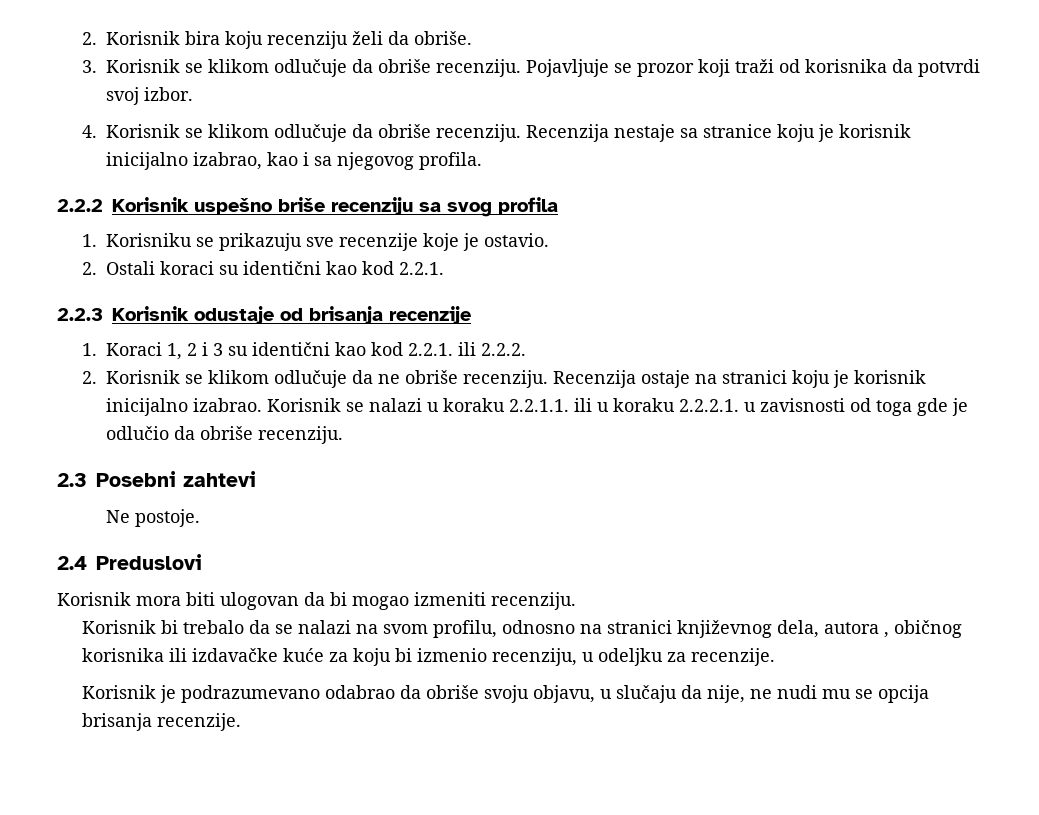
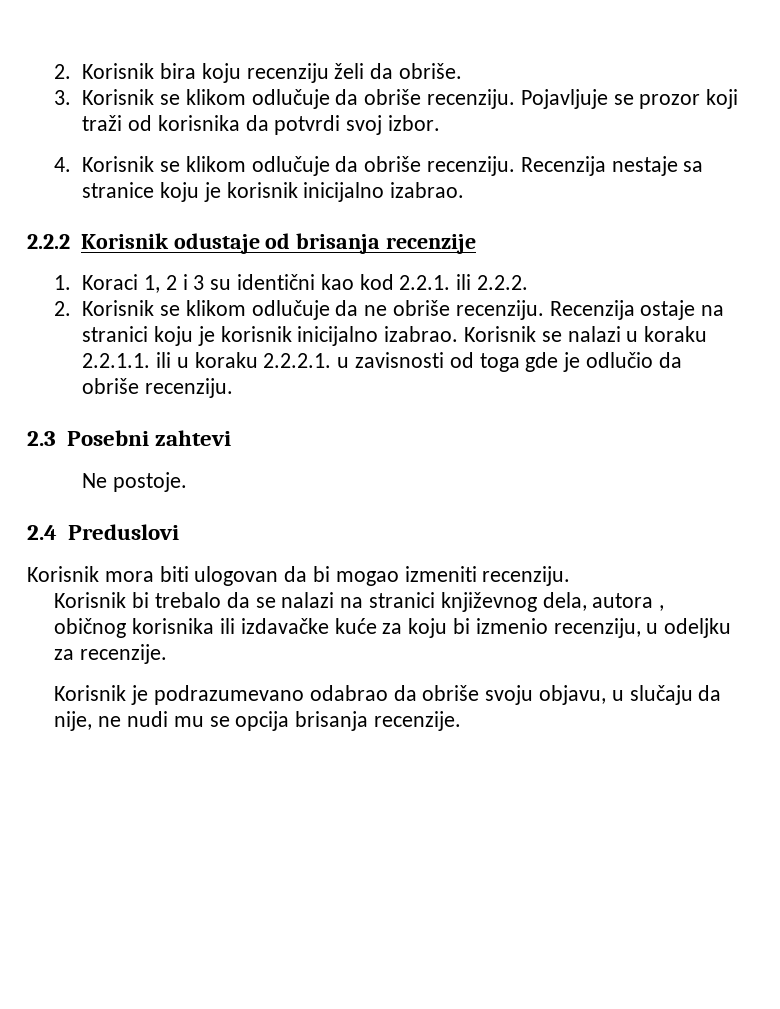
[193,152,483,170] [57,197,558,217] [81,233,550,251] [81,261,445,275] [57,308,103,321] izabrao, kao i sa njegovog profila. // 2.2.2 Korisnik uspešno briše recenziju sa svog profila // 1. Korisniku se prikazuju sve recenzije koje je ostavio. // 2. Ostali koraci su identični kao kod 2.2.1. // 2.2.3 -> [390,182,465,198] [27,234,70,249] izabrao. // 2.2.2
[382,620,602,638] svom profilu, odnosno na -> (364, 602) none

